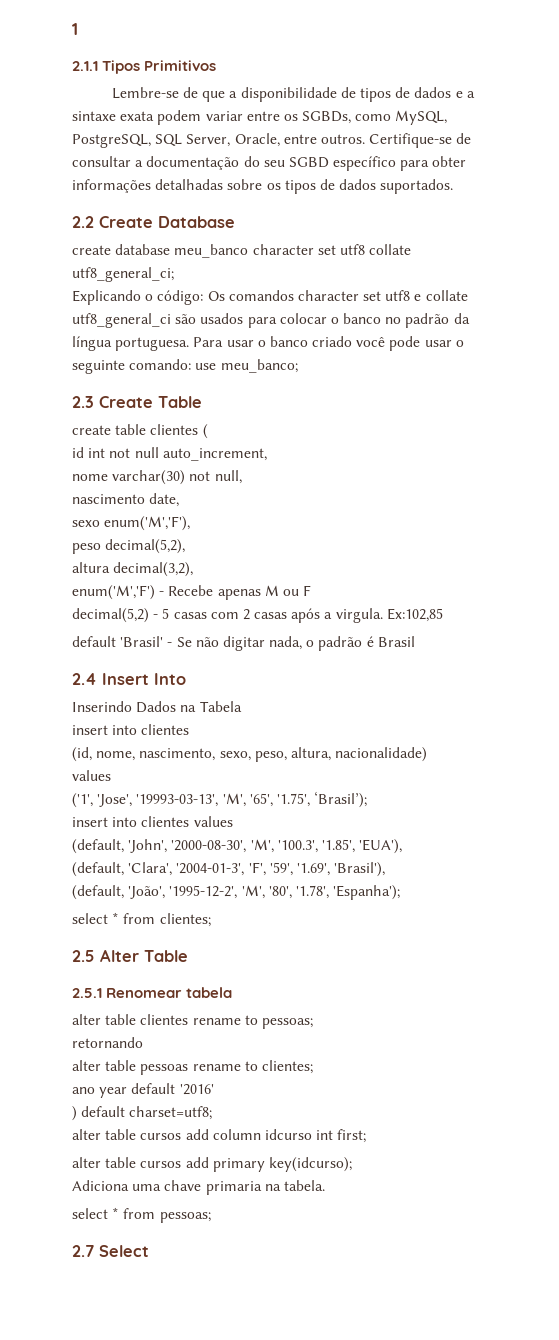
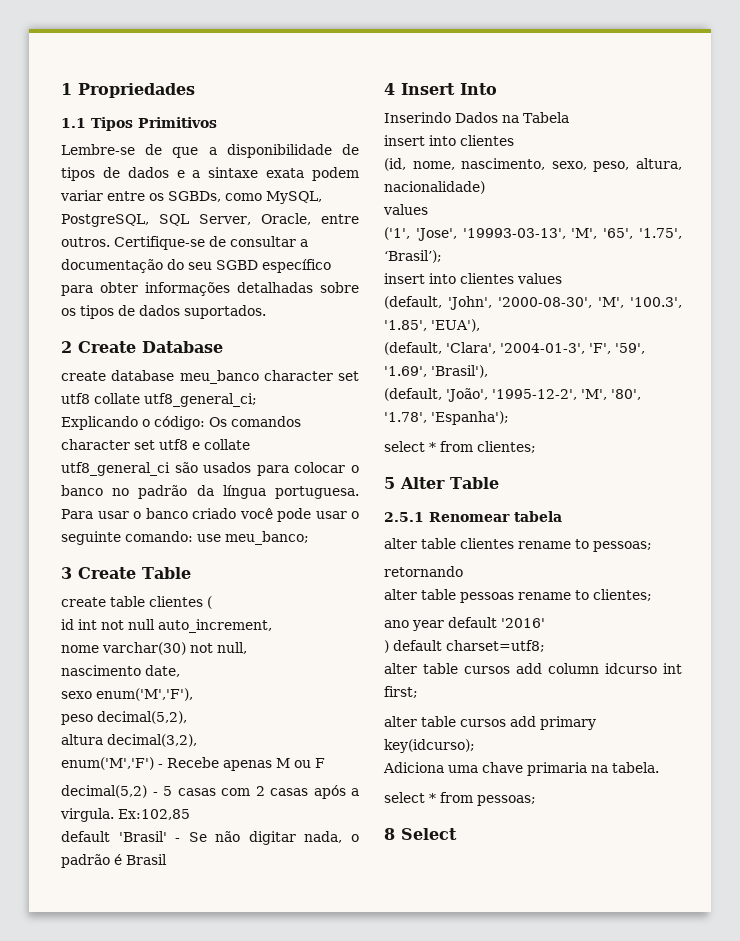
[72,61,98,71] // 2.1.1 -> [78,83,195,98] [61,118,86,128] Propriedades // 1.1
[72,216,94,228] 2.2 -> [61,341,72,353] 2
[72,396,94,408] 2.3 -> [61,567,72,579] 3
[72,673,97,685] 2.4 -> [384,83,395,95] 4
[72,950,95,962] 2.5 -> [384,477,395,489] 5
[72,1245,94,1257] 2.7 -> [384,828,395,840] 8

